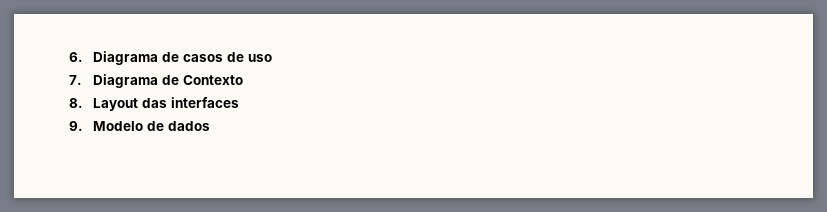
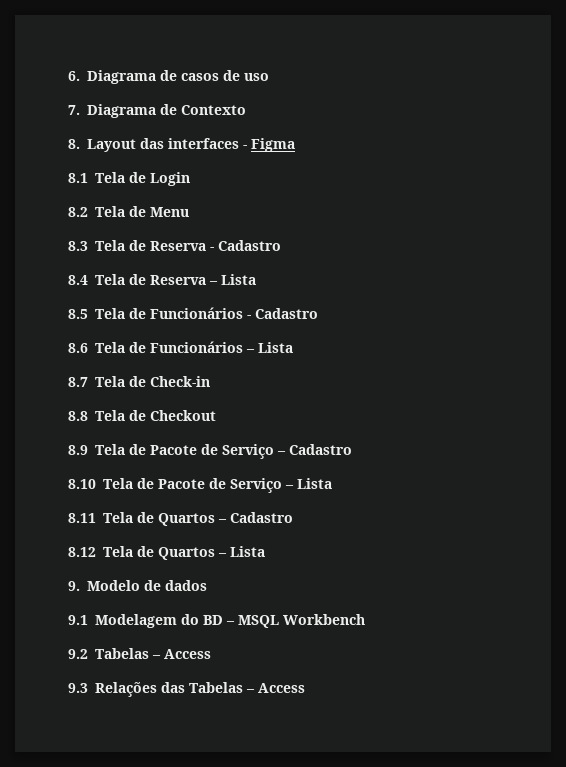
[68,121,210,131] // 9. Modelo de dados -> [242,138,295,152] [67,172,190,186] [67,206,189,217] [67,240,281,251] [67,274,256,285] [67,307,318,319] [67,341,293,353] [67,376,210,387] [67,410,216,421] [67,444,352,459] [67,478,332,493] [67,512,293,526] [67,546,265,560] [67,580,207,591] [67,614,365,628] [67,648,211,659] [67,682,305,697] - Figma // 8.1 Tela de Login // 8.2 Tela de Menu // 8.3 Tela de Reserva - Cadastro // 8.4 Tela de Reserva – Lista // 8.5 Tela de Funcionários - Cadastro // 8.6 Tela de Funcionários – Lista // 8.7 Tela de Check-in // 8.8 Tela de Checkout // 8.9 Tela de Pacote de Serviço – Cadastro // 8.10 Tela de Pacote de Serviço – Lista // 8.11 Tela de Quartos – Cadastro // 8.12 Tela de Quartos – Lista // 9. Modelo de dados // 9.1 Modelagem do BD – MSQL Workbench // 9.2 Tabelas – Access // 9.3 Relações das Tabelas – Access

